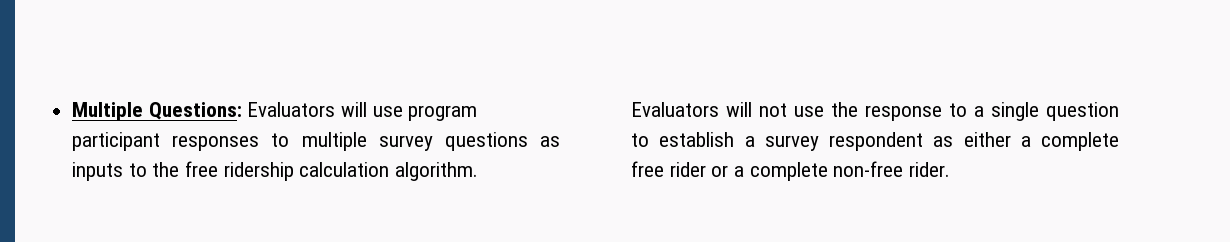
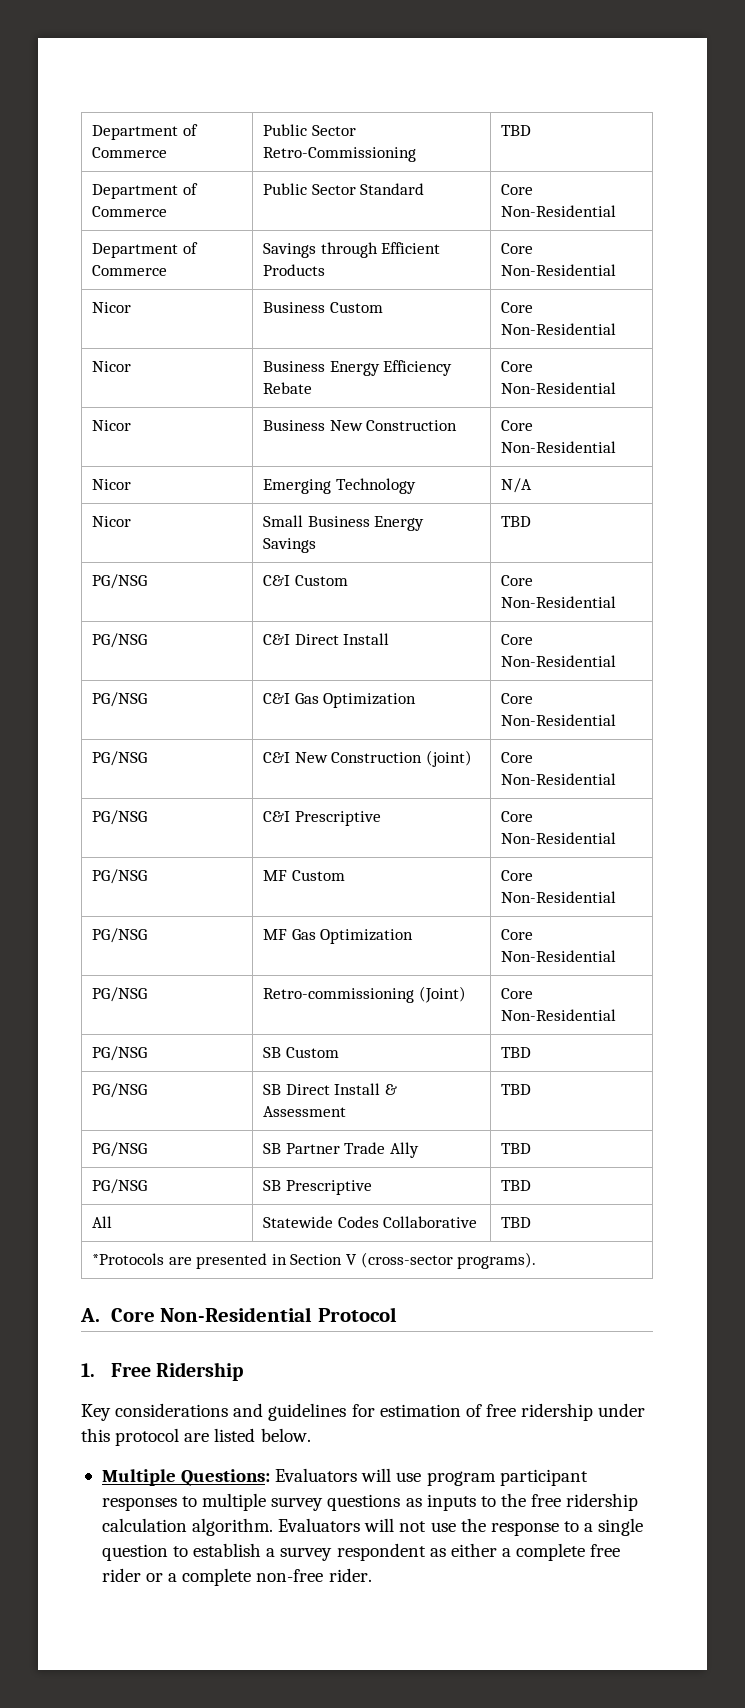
(72, 111) none -> [91,124,198,140] [91,147,167,158] [262,124,356,136] [262,147,416,162] [500,125,531,136] [91,183,198,199] [91,206,167,217] [262,183,425,195] [500,184,533,195] [500,205,616,217] [91,242,198,258] [91,265,167,276] [262,242,441,258] [262,264,325,276] [500,243,533,254] [500,264,616,276] [91,302,131,313] [262,302,383,313] [500,302,533,313] [500,323,616,335] [91,361,131,372] [262,360,453,376] [262,382,312,394] [500,361,533,372] [500,382,616,394] [91,420,131,431] [262,420,458,431] [500,420,533,431] [500,441,616,453] [91,479,131,490] [262,478,416,494] [500,478,532,493] [91,516,131,527] [262,515,425,531] [262,538,316,553] [500,516,531,527] [91,574,147,589] [262,575,348,586] [500,575,533,586] [500,596,616,608] [91,633,147,648] [262,633,390,645] [500,634,533,645] [500,655,616,667] [91,692,147,707] [262,693,417,708] [500,693,533,704] [500,714,616,726] [91,751,147,766] [262,750,472,767] [500,752,533,763] [500,773,616,785] [91,810,147,825] [262,811,381,826] [500,811,533,822] [500,832,616,844] [91,869,147,884] [262,870,345,881] [500,870,533,881] [500,891,616,903] [91,928,147,943] [262,929,414,944] [500,929,533,940] [500,950,616,962] [91,987,147,1002] [262,986,466,1003] [500,988,533,999] [500,1009,616,1021] [91,1046,147,1061] [262,1047,339,1058] [500,1047,531,1058] [91,1083,147,1098] [262,1083,397,1095] [262,1106,346,1117] [500,1084,531,1095] [91,1142,147,1157] [262,1142,419,1158] [500,1143,531,1154] [91,1179,147,1194] [262,1180,372,1195] [500,1180,531,1191] [91,1216,112,1228] [262,1216,478,1228] [500,1217,531,1228] [91,1252,537,1269] [80,1307,398,1322] [81,1362,244,1381] [81,1403,646,1421] [81,1428,311,1446] Department of Commerce | Public Sector Retro-Commissioning | TBD // Department of Commerce | Public Sector Standard | Core Non-Residential // Department of Commerce | Savings through Efficient Products | Core Non-Residential // Nicor | Business Custom | Core Non-Residential // Nicor | Business Energy Efficiency Rebate | Core Non-Residential // Nicor | Business New Construction | Core Non-Residential // Nicor | Emerging Technology | N/A // Nicor | Small Business Energy Savings | TBD // PG/NSG | C&I Custom | Core Non-Residential // PG/NSG | C&I Direct Install | Core Non-Residential // PG/NSG | C&I Gas Optimization | Core Non-Residential // PG/NSG | C&I New Construction (joint) | Core Non-Residential // PG/NSG | C&I Prescriptive | Core Non-Residential // PG/NSG | MF Custom | Core Non-Residential // PG/NSG | MF Gas Optimization | Core Non-Residential // PG/NSG | Retro-commissioning (Joint) | Core Non-Residential // PG/NSG | SB Custom | TBD // PG/NSG | SB Direct Install & Assessment | TBD // PG/NSG | SB Partner Trade Ally | TBD // PG/NSG | SB Prescriptive | TBD // All | Statewide Codes Collaborative | TBD // *Protocols are presented in Section V (cross-sector programs). // A. Core Non-Residential Protocol // 1. Free Ridership // Key considerations and guidelines for estimation of free ridership under this protocol are listed below. //

